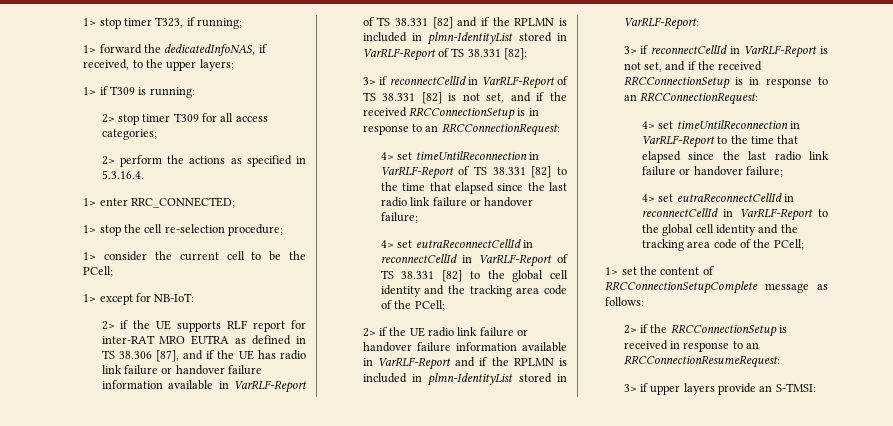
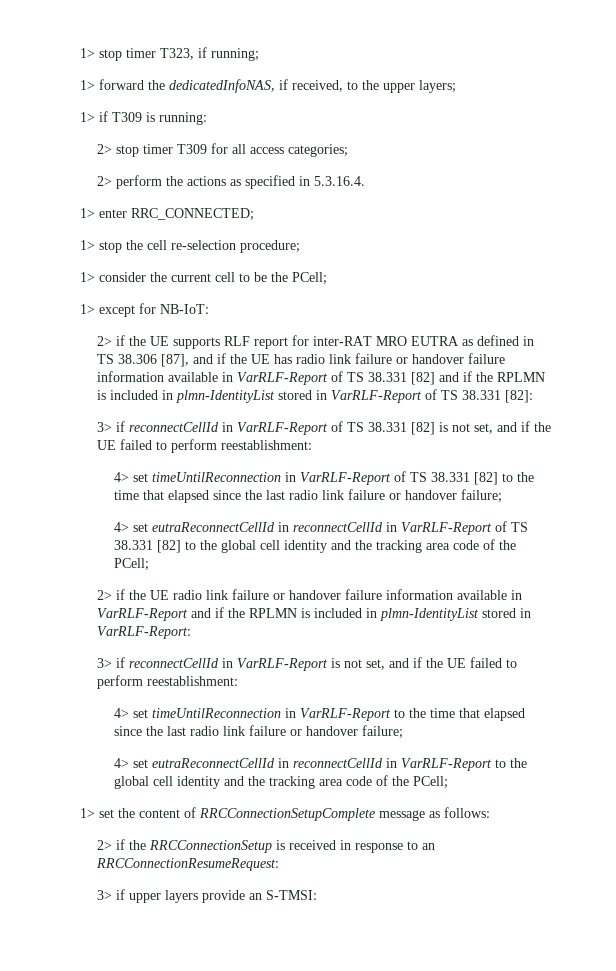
[362,107,539,120] [362,123,560,136] received RRCConnectionSetup is in response to an RRCConnectionRequest: -> [96,439,312,453] UE failed to perform reestablishment:
[718,61,763,71] [623,76,828,89] [623,92,758,105] received RRCConnectionSetup is in response to an RRCConnectionRequest: -> [446,657,517,668] [96,675,238,689] UE failed to perform reestablishment:

